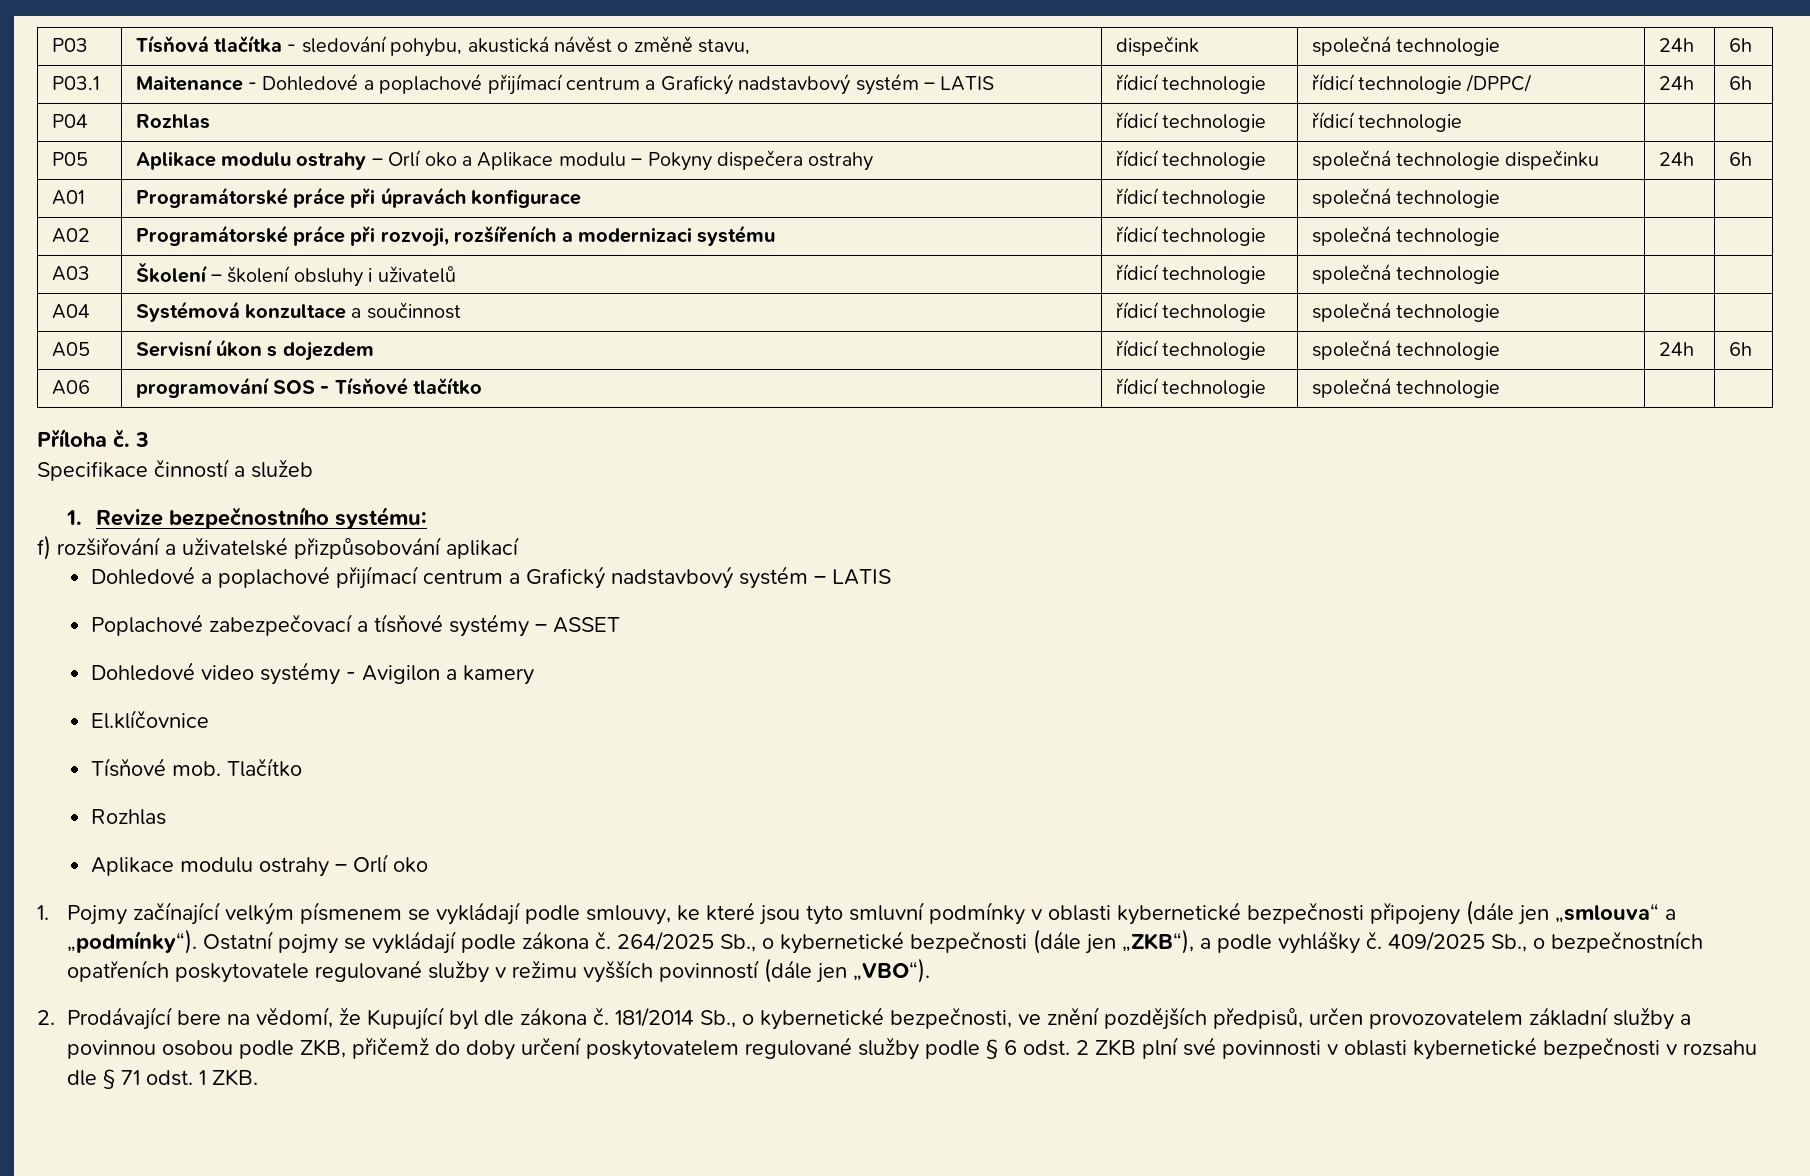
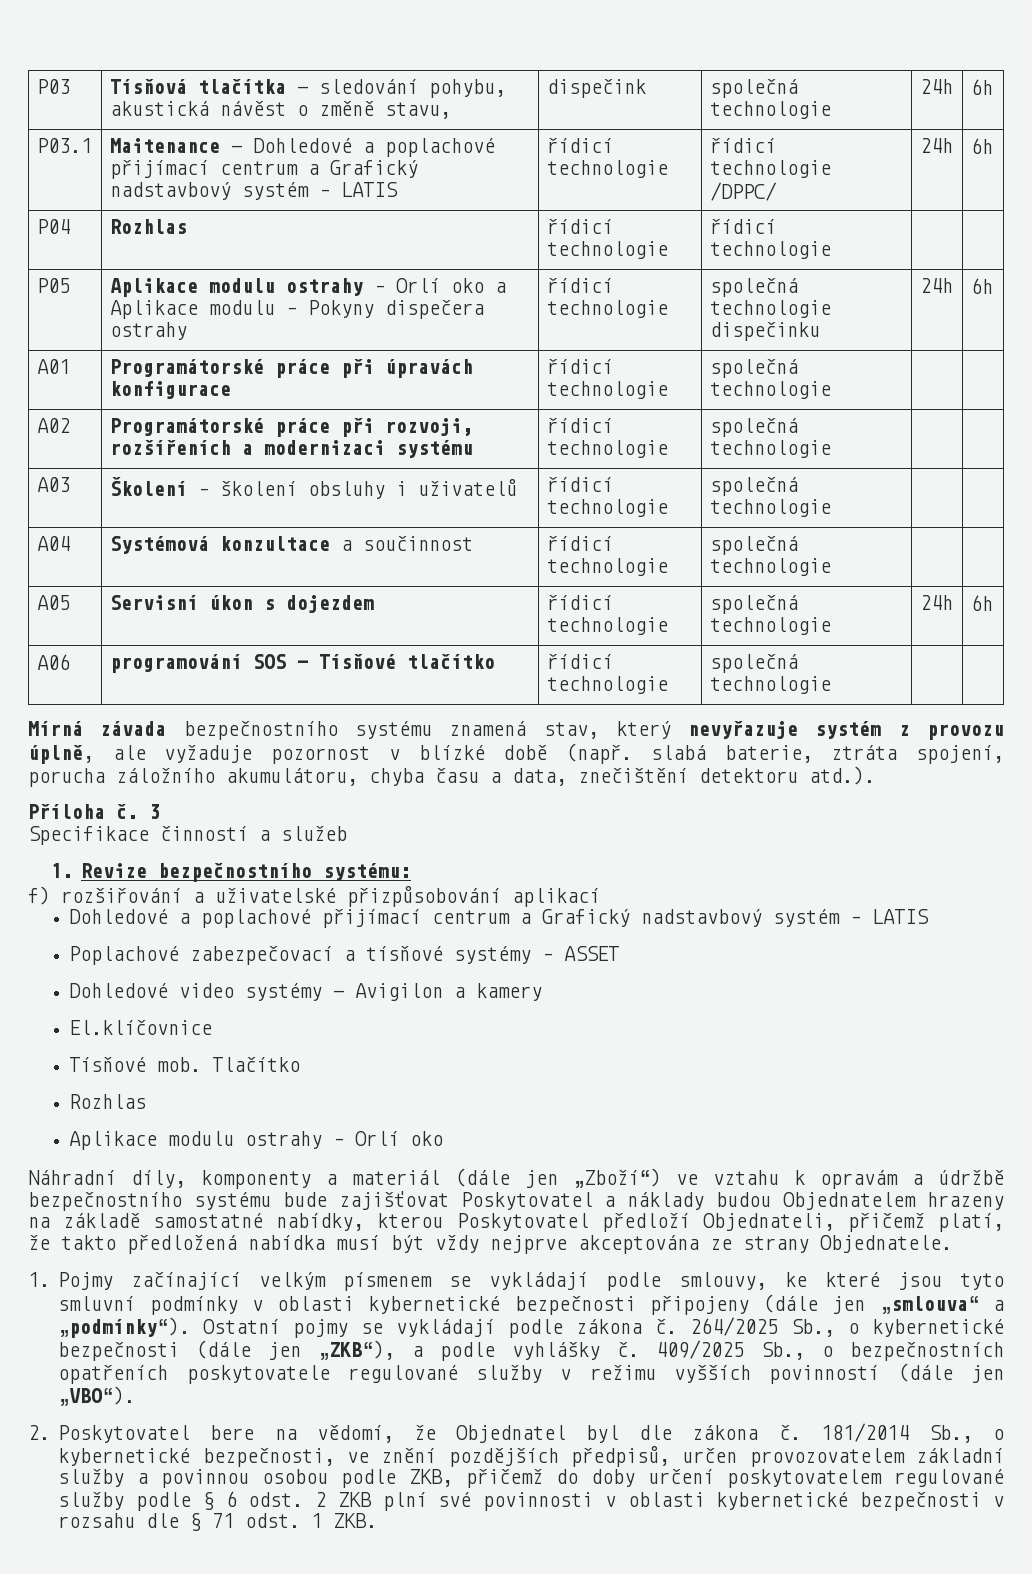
(1500, 389) none -> [28,721,1004,740] [28,743,1005,764] [28,766,875,787] // Mírná závada bezpečnostního systému znamená stav, který nevyřazuje systém z provozu úplně, ale vyžaduje pozornost v blízké době (např. slabá baterie, ztráta spojení, porucha záložního akumulátoru, chyba času a data, znečištění detektoru atd.).
(428, 865) none -> [28,1168,1004,1189] [28,1191,1005,1211] [28,1213,1004,1232] [28,1235,952,1254] // Náhradní díly, komponenty a materiál (dále jen „Zboží“) ve vztahu k opravám a údržbě bezpečnostního systému bude zajišťovat Poskytovatel a náklady budou Objednatelem hrazeny na základě samostatné nabídky, kterou Poskytovatel předloží Objednateli, přičemž platí, že takto předložená nabídka musí být vždy nejprve akceptována ze strany Objednatele.
[66,1007,172,1030] Prodávající -> [58,1425,191,1443] Poskytovatel
[366,1007,444,1030] Kupující -> [455,1425,566,1443] Objednatel

